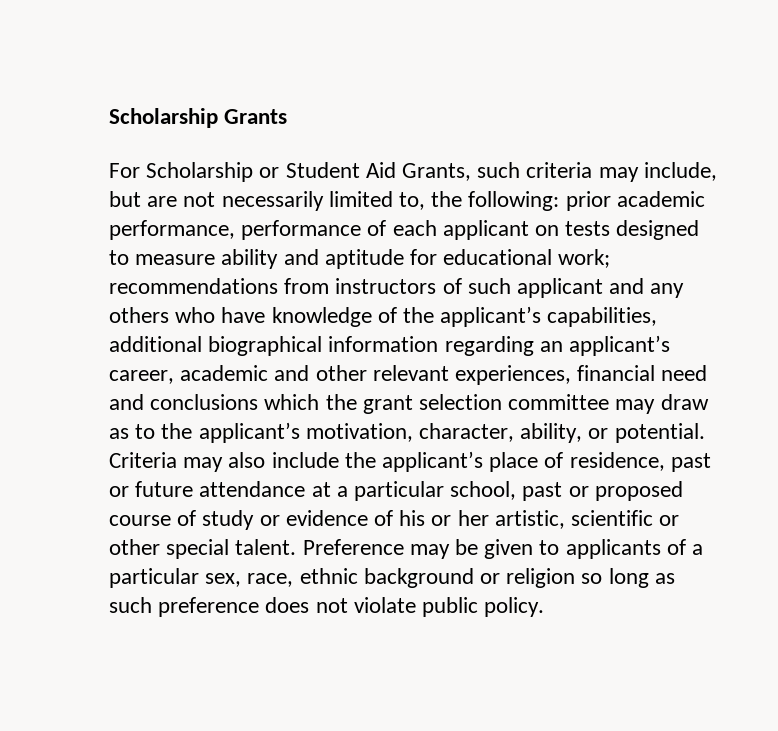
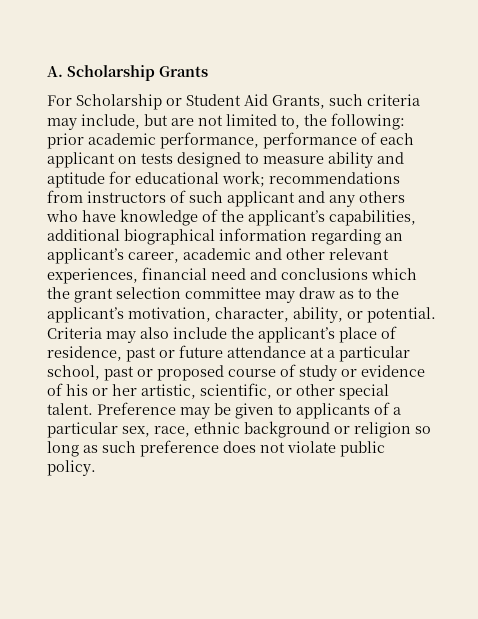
(109, 118) none -> [47,66,63,77] A.
[221,191,324,211] necessarily -> (223, 120) none
[571,510,654,526] scientific -> [200,383,272,399] scientific,

